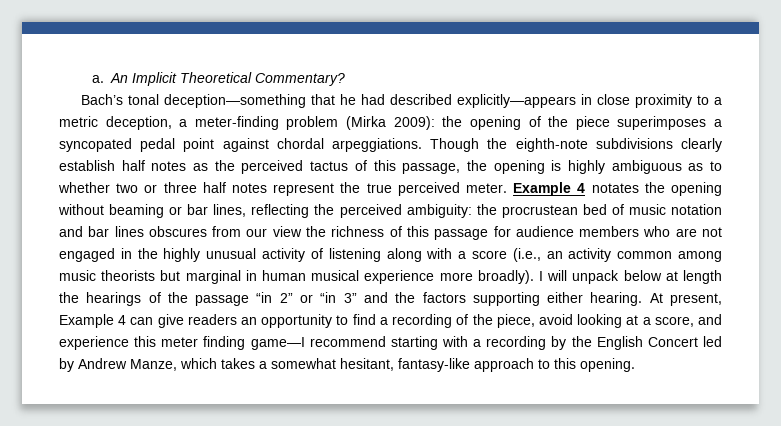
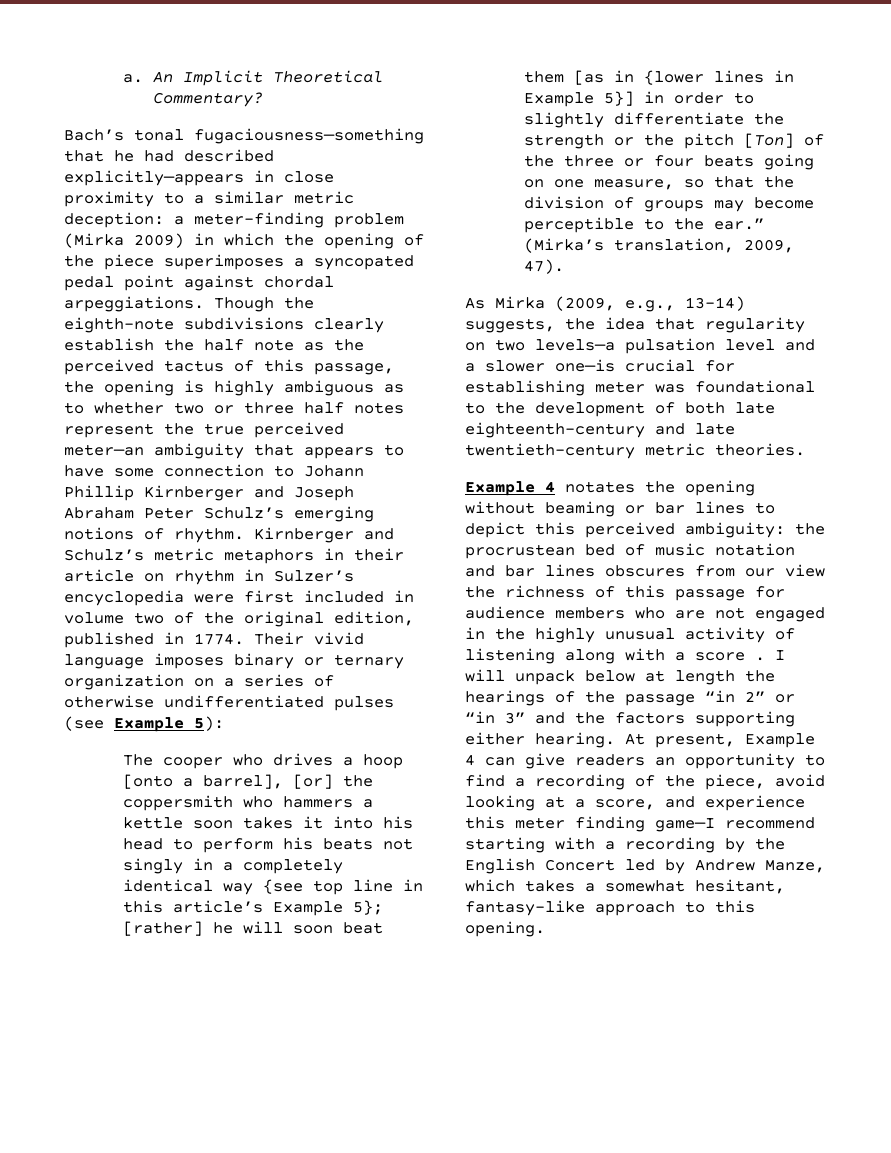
[163,94,306,108] deception—something -> [194,128,424,144] fugaciousness—something
[59,116,172,130] metric deception, -> [214,191,354,204] [64,212,164,228] similar metric deception:
[393,116,435,130] 2009): -> [134,233,274,248] 2009) in which
[121,160,187,171] half notes -> [164,339,294,351] the half note
[465,183,507,193] meter. -> [64,443,404,459] [64,464,364,477] [64,485,354,501] [64,506,374,522] [64,527,394,543] [64,548,404,564] [64,569,354,585] [64,590,414,606] [64,611,414,627] [64,632,364,648] [64,653,404,669] [64,674,334,690] [64,695,394,711] [64,716,224,732] [123,753,404,769] [123,774,374,789] [123,795,374,811] [123,816,414,829] [123,837,414,853] [123,858,344,874] [123,879,424,895] [123,900,384,916] [123,921,384,936] [524,70,795,85] [524,91,755,107] [524,112,785,128] [524,133,825,149] [524,154,815,170] [524,176,795,190] [524,196,815,212] [524,217,765,233] [524,238,795,253] [524,259,565,274] [465,296,745,312] [465,317,805,333] [465,338,815,354] [465,359,735,372] [465,380,815,396] [465,402,775,417] [465,422,735,438] [465,443,805,459] meter—an ambiguity that appears to have some connection to Johann Phillip Kirnberger and Joseph Abraham Peter Schulz’s emerging notions of rhythm. Kirnberger and Schulz’s metric metaphors in their article on rhythm in Sulzer’s encyclopedia were first included in volume two of the original edition, published in 1774. Their vivid language imposes binary or ternary organization on a series of otherwise undifferentiated pulses (see Example 5): // The cooper who drives a hoop [onto a barrel], [or] the coppersmith who hammers a kettle soon takes it into his head to perform his beats not singly in a completely identical way {see top line in this article’s Example 5}; [rather] he will soon beat them [as in {lower lines in Example 5}] in order to slightly differentiate the strength or the pitch [Ton] of the three or four beats going on one measure, so that the division of groups may become perceptible to the ear.” (Mirka’s translation, 2009, 47). // As Mirka (2009, e.g., 13–14) suggests, the idea that regularity on two levels—a pulsation level and a slower one—is crucial for establishing meter was foundational to the development of both late eighteenth-century and late twentieth-century metric theories. //
[213,204,335,218] lines, reflecting the -> [695,501,775,514] [465,522,575,538] lines to depict this
[512,248,722,262] [59,270,534,284] (i.e., an activity common among music theorists but marginal in human musical experience more broadly). -> [755,657,765,661] .

